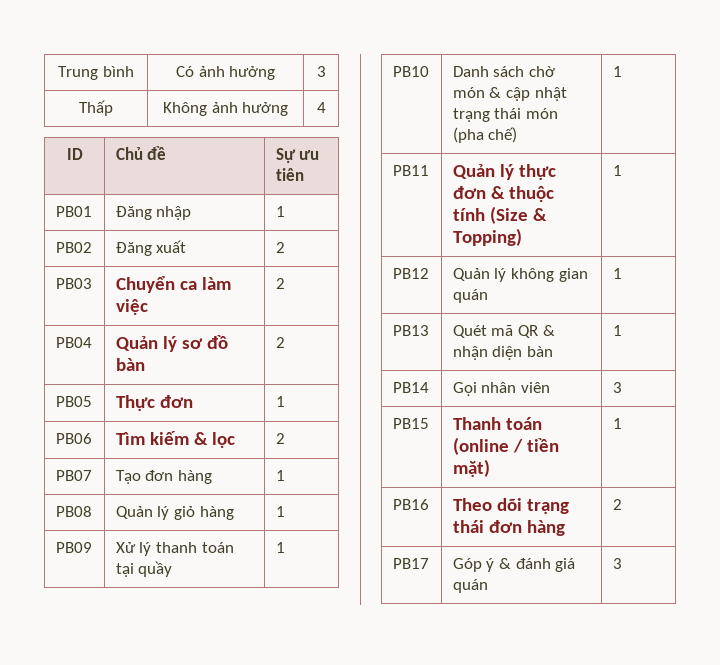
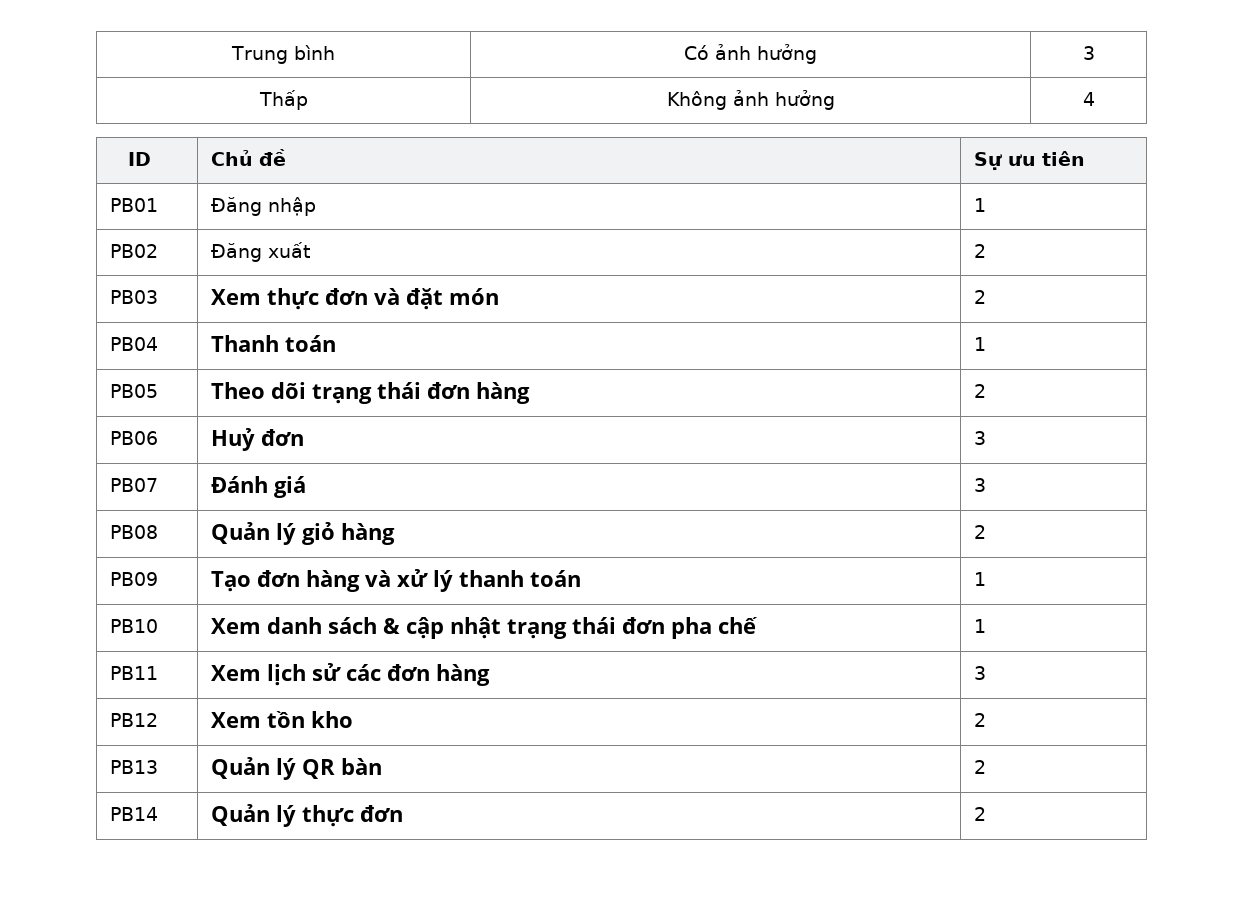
[115,276,231,293] [115,299,148,315] [275,278,285,289] [55,337,92,348] [115,335,228,352] [115,358,145,371] [275,337,285,348] [55,396,92,407] [115,395,193,411] [275,396,285,407] [55,433,92,444] [115,431,235,448] [275,433,285,444] [55,470,92,481] [115,470,212,484] [275,470,285,481] [55,506,92,517] [115,506,234,520] [275,506,285,517] [55,542,92,553] [115,542,234,556] [115,561,173,577] [275,542,285,553] [392,66,429,77] [452,66,555,77] [452,87,567,101] [452,108,558,122] [452,127,518,143] [612,66,622,77] [392,165,429,176] [452,164,556,180] [452,186,554,202] [452,206,547,224] [452,228,522,246] [612,165,622,176] [392,268,429,279] [452,268,588,282] [452,289,488,303] [612,268,622,279] [392,325,429,336] [452,325,555,338] [452,346,553,360] [612,325,622,336] [392,382,429,393] [452,382,550,396] [612,382,622,393] [392,418,429,429] [452,417,542,430] [452,437,559,455] [452,459,490,477] [612,418,622,429] [392,499,429,510] Chuyển ca làm việc | 2 // PB04 | Quản lý sơ đồ bàn | 2 // PB05 | Thực đơn | 1 // PB06 | Tìm kiếm & lọc | 2 // PB07 | Tạo đơn hàng | 1 // PB08 | Quản lý giỏ hàng | 1 // PB09 | Xử lý thanh toán tại quầy | 1 // PB10 | Danh sách chờ món & cập nhật trạng thái món (pha chế) | 1 // PB11 | Quản lý thực đơn & thuộc tính (Size & Topping) | 1 // PB12 | Quản lý không gian quán | 1 // PB13 | Quét mã QR & nhận diện bàn | 1 // PB14 | Gọi nhân viên | 3 // PB15 | Thanh toán (online / tiền mặt) | 1 // PB16 -> [210,288,499,310] [973,290,986,304] [109,337,158,351] [210,335,336,352] [973,337,986,351] [109,384,158,398] Xem thực đơn và đặt món | 2 // PB04 | Thanh toán | 1 // PB05
[392,558,429,569] [452,558,576,572] [452,579,488,593] [612,558,622,569] PB17 | Góp ý & đánh giá quán | 3 -> [109,431,158,445] [210,428,304,451] [973,431,986,445] [109,478,158,492] [210,476,306,498] [973,478,986,492] [109,525,158,539] [210,522,395,545] [973,525,986,539] [109,572,158,586] [210,569,581,592] [973,572,986,586] [109,619,158,633] [210,617,757,639] [973,619,986,633] [109,666,158,680] [210,663,490,686] [973,666,986,680] [109,713,158,727] [210,711,353,728] [973,713,986,727] [109,760,158,774] [210,757,382,780] [973,760,986,774] [109,807,158,821] [210,804,403,827] [973,807,986,821] PB06 | Huỷ đơn | 3 // PB07 | Đánh giá | 3 // PB08 | Quản lý giỏ hàng | 2 // PB09 | Tạo đơn hàng và xử lý thanh toán | 1 // PB10 | Xem danh sách & cập nhật trạng thái đơn pha chế | 1 // PB11 | Xem lịch sử các đơn hàng | 3 // PB12 | Xem tồn kho | 2 // PB13 | Quản lý QR bàn | 2 // PB14 | Quản lý thực đơn | 2

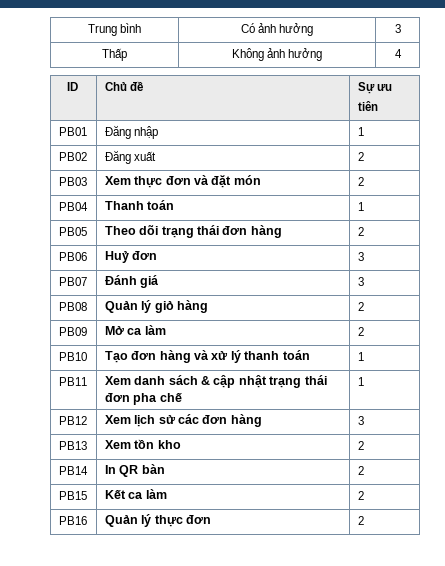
(158, 579) none -> [104,325,166,335] [357,327,364,336] [58,352,87,361] | Mở ca làm | 2 // PB10
[109,619,158,633] PB10 -> [58,377,87,386] PB11
[109,666,158,680] PB11 -> [58,416,87,425] PB12
[109,713,158,727] PB12 -> [58,441,87,450] PB13
[109,760,158,774] [210,757,296,780] PB13 | Quản lý -> [58,466,88,475] [104,465,116,474] PB14 | In
[109,807,158,821] PB14 -> [58,491,87,500] [104,489,167,499] [357,491,364,500] [58,516,87,525] PB15 | Kết ca làm | 2 // PB16

